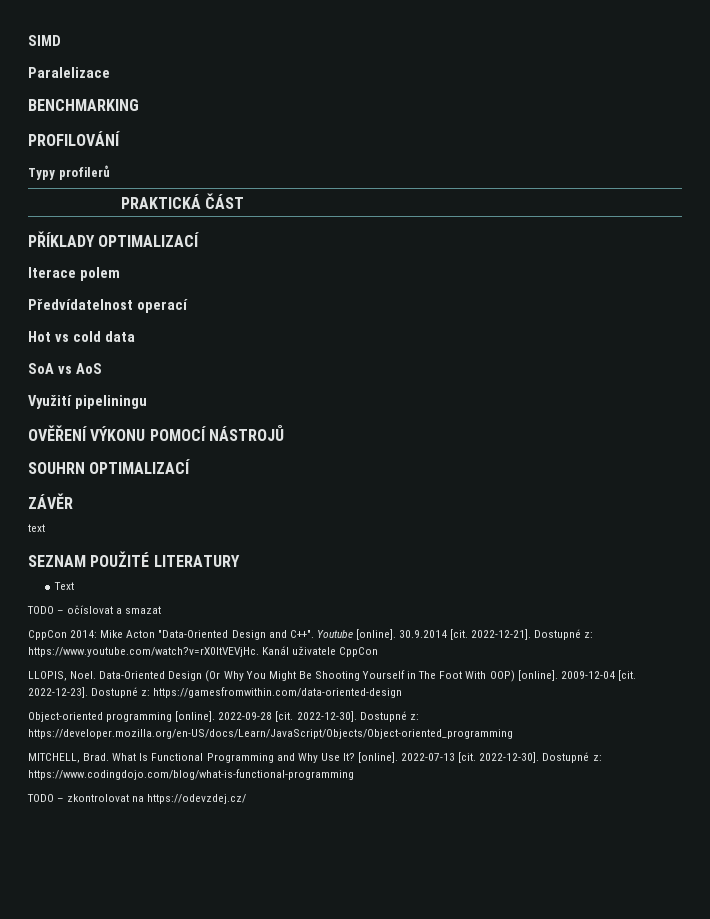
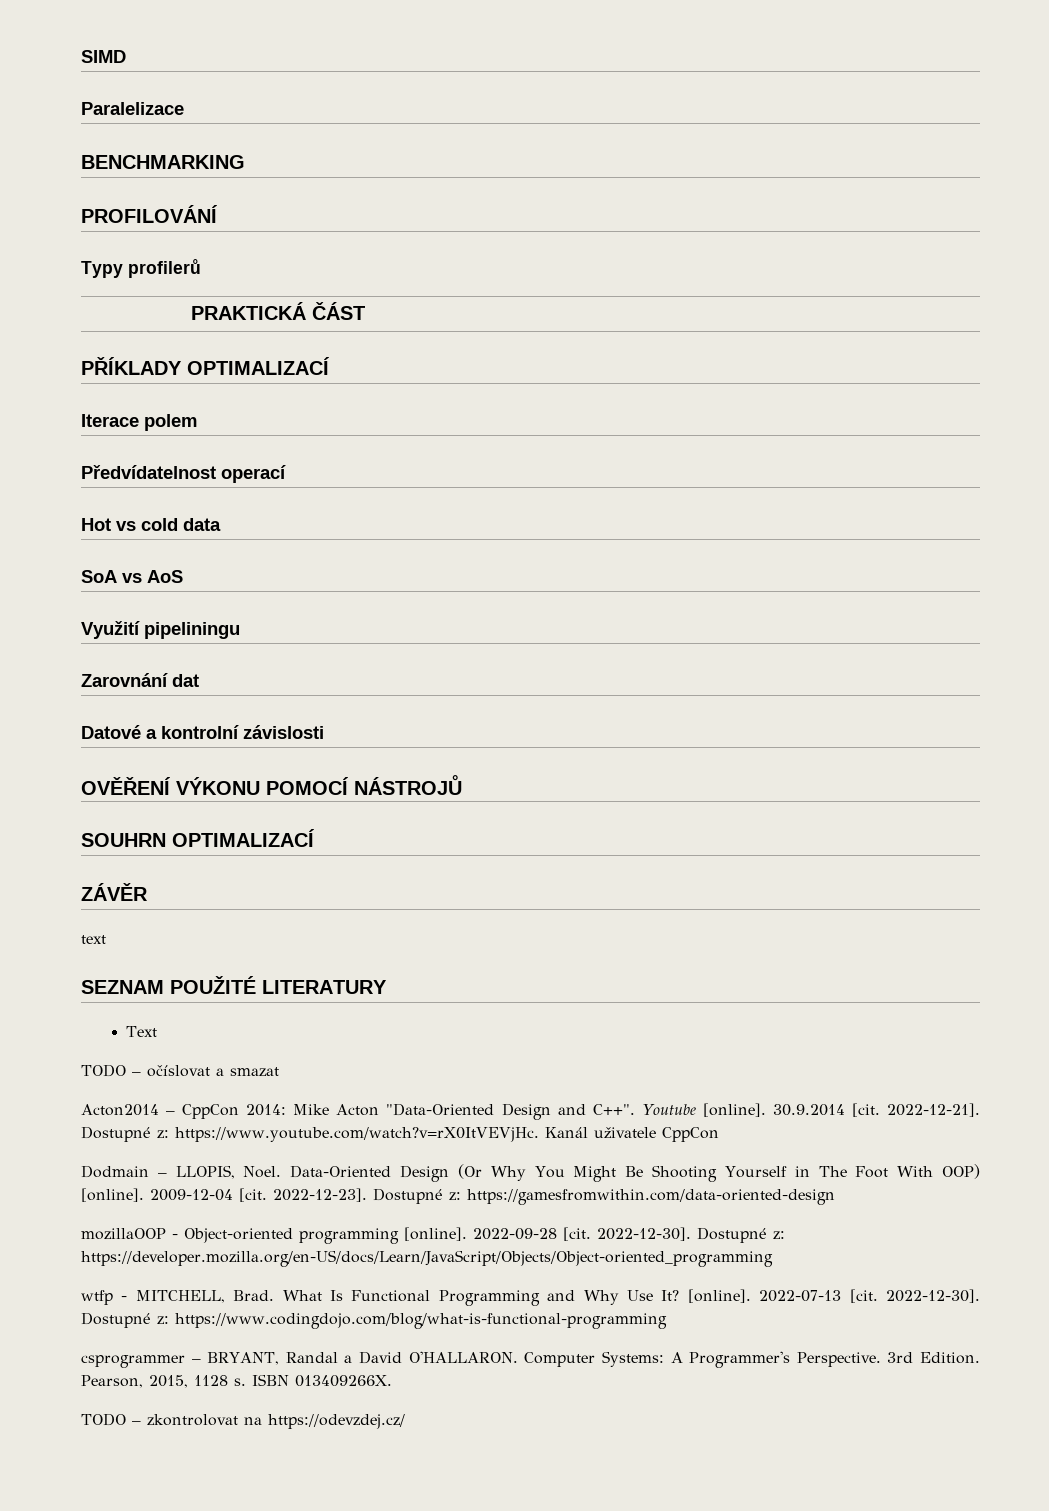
(147, 402) none -> [81,673,199,687] [81,725,324,739] // Zarovnání dat // Datové a kontrolní závislosti
(162, 610) none -> [81,1104,176,1116] Acton2014 –
(379, 652) none -> [81,1165,167,1178] Dodmain –
(403, 692) none -> [81,1228,178,1240] mozillaOOP -
(513, 734) none -> [81,1290,128,1305] wtfp -
(354, 774) none -> [81,1351,980,1368] [81,1374,392,1388] // csprogrammer – BRYANT, Randal a David O'HALLARON. Computer Systems: A Programmer's Perspective. 3rd Edition. Pearson, 2015, 1128 s. ISBN 013409266X.

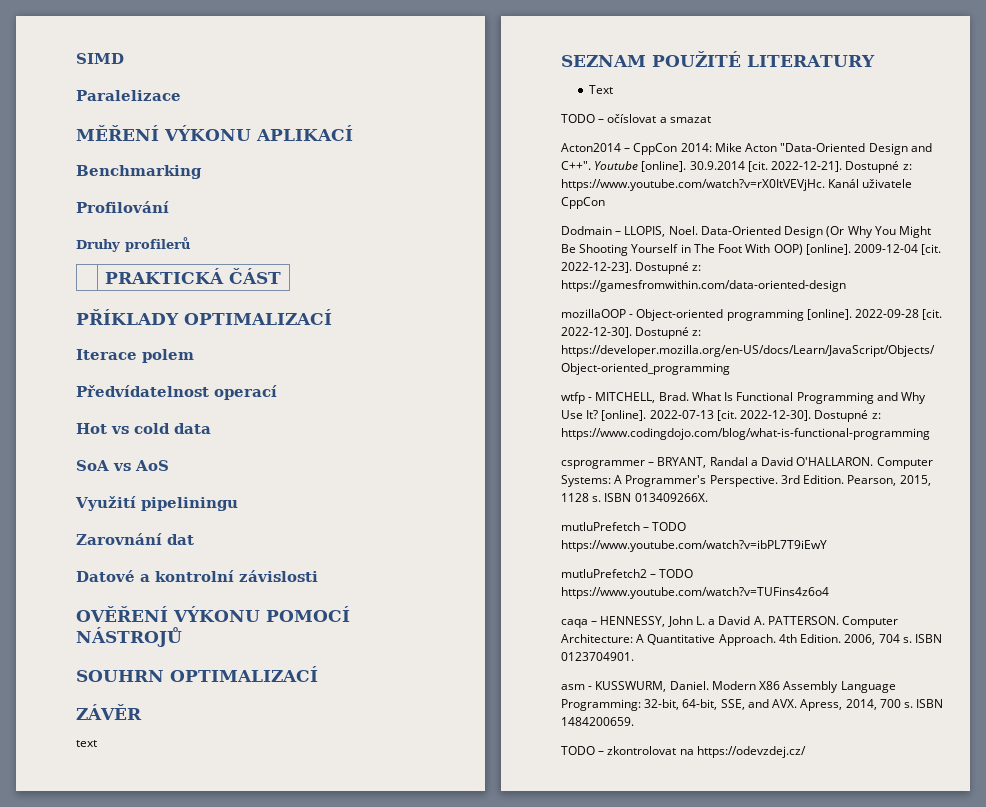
[81,155,245,169] [81,205,217,223] [81,261,123,278] BENCHMARKING // PROFILOVÁNÍ // Typy -> [76,125,353,141] [76,165,202,179] [76,201,169,213] [76,239,120,252] MĚŘENÍ VÝKONU APLIKACÍ // Benchmarking // Profilování // Druhy
(392, 1381) none -> [561,522,687,531] [561,540,827,552] [561,569,694,578] [561,587,829,599] [561,616,899,628] [561,634,943,646] [561,652,634,661] [561,681,896,693] [561,699,944,711] [561,717,634,726] // mutluPrefetch – TODO https://www.youtube.com/watch?v=ibPL7T9iEwY // mutluPrefetch2 – TODO https://www.youtube.com/watch?v=TUFins4z6o4 // caqa – HENNESSY, John L. a David A. PATTERSON. Computer Architecture: A Quantitative Approach. 4th Edition. 2006, 704 s. ISBN 0123704901. // asm - KUSSWURM, Daniel. Modern X86 Assembly Language Programming: 32-bit, 64-bit, SSE, and AVX. Apress, 2014, 700 s. ISBN 1484200659.

